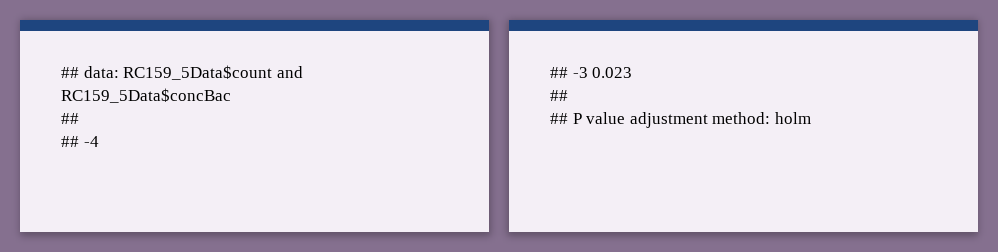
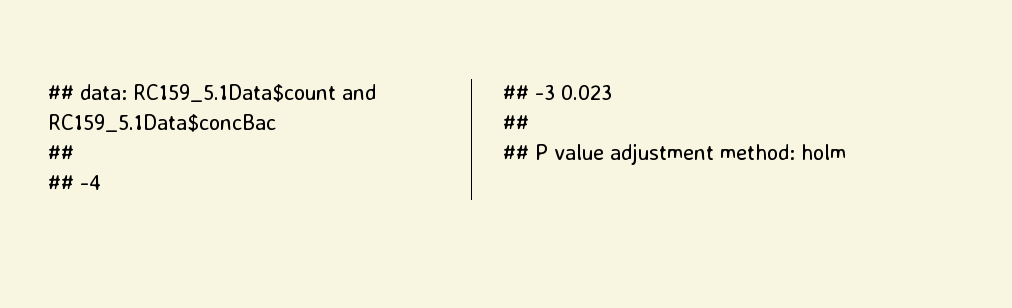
[123,65,303,80] [61,88,231,103] RC159_5Data$count and RC159_5Data$concBac -> [133,84,376,102] [48,114,276,132] RC159_5.1Data$count and RC159_5.1Data$concBac

